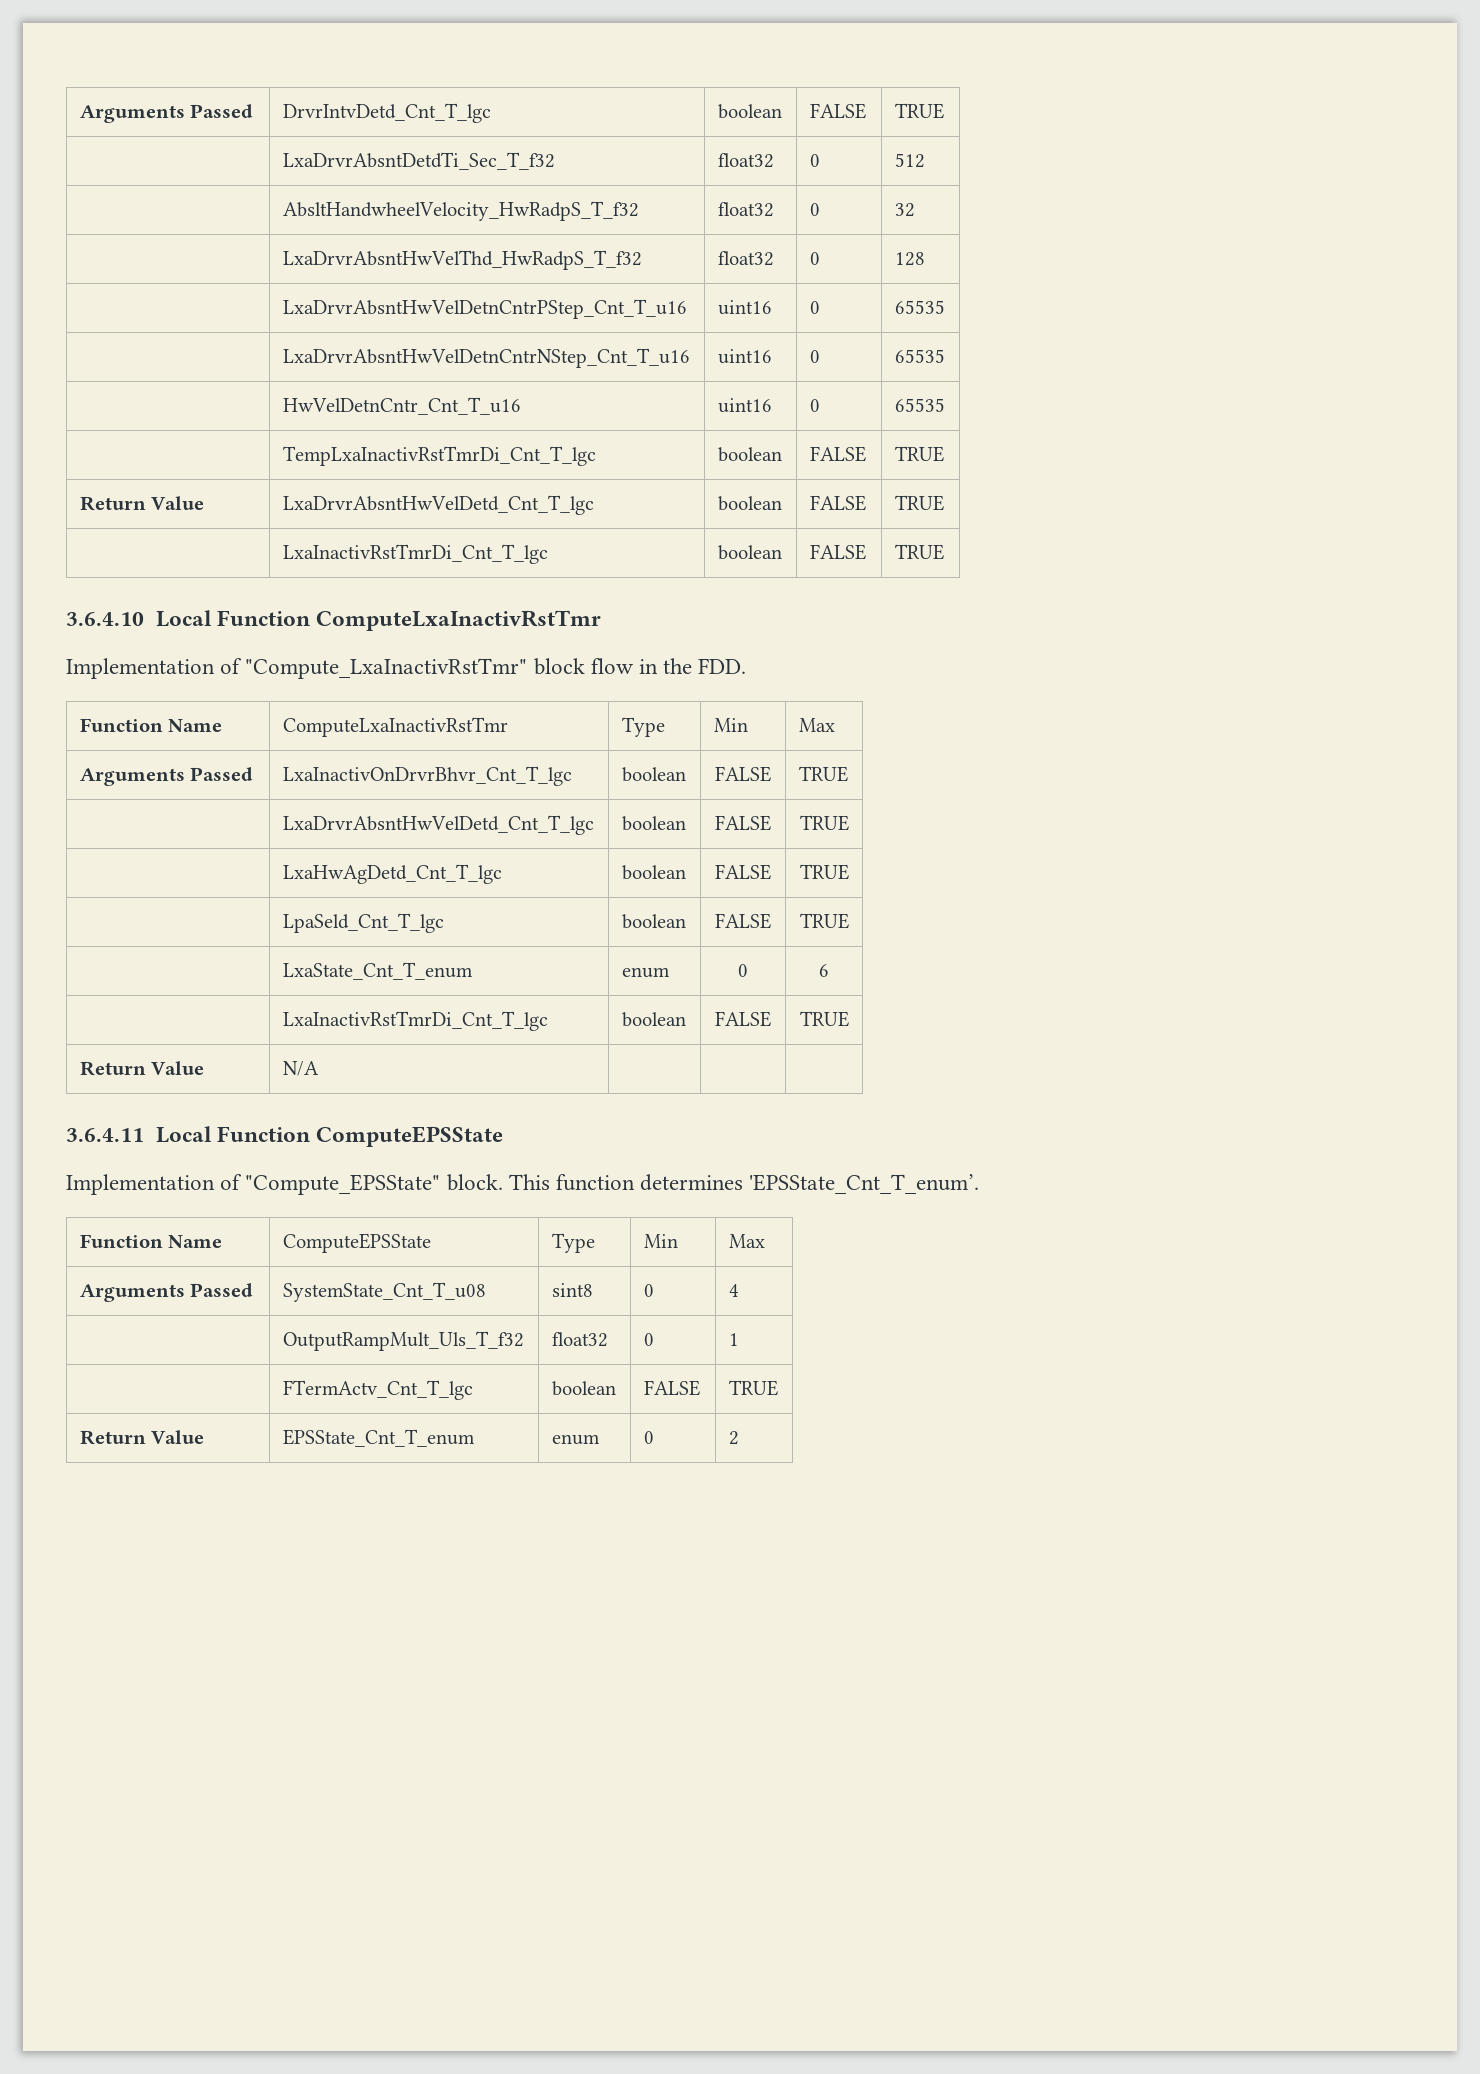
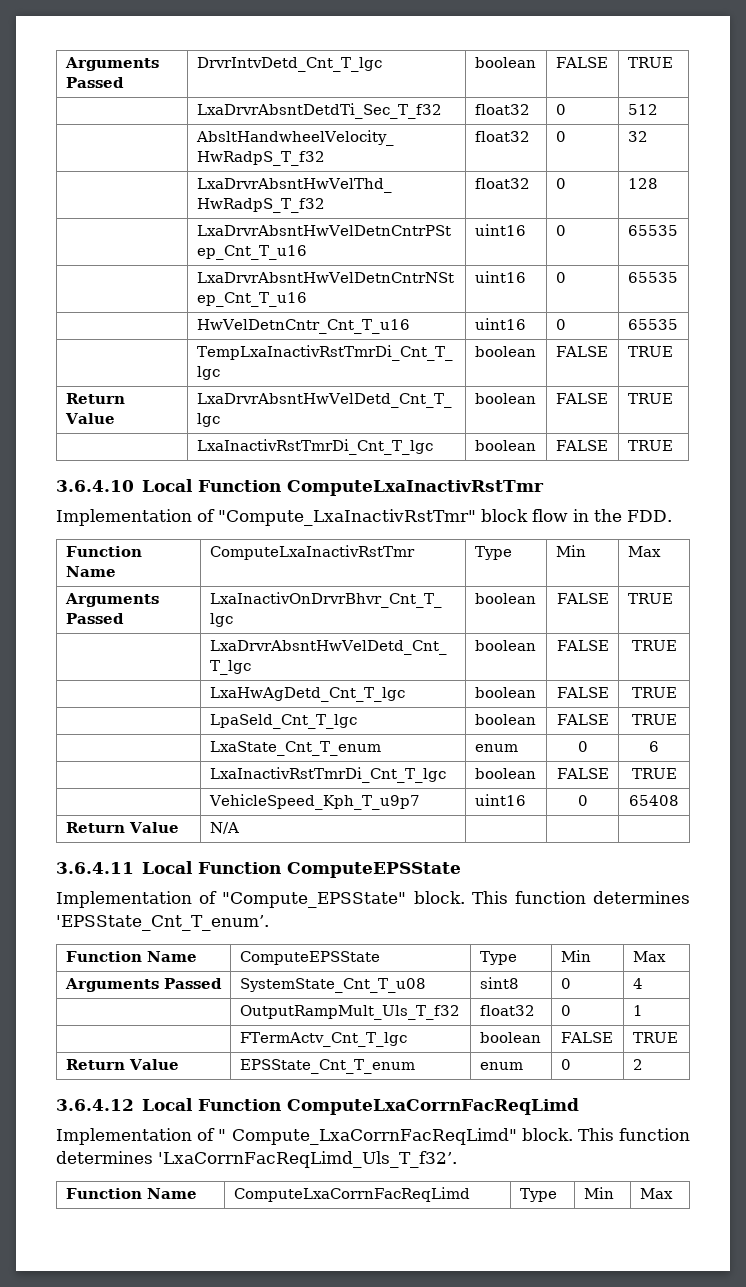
(849, 1019) none -> [208,794,420,810] [474,794,526,806] [577,795,588,806] [629,795,679,806] // | VehicleSpeed_Kph_T_u9p7 | uint16 | 0 | 65408
(739, 1438) none -> [56,1098,580,1115] [56,1128,690,1145] [56,1151,457,1168] [65,1188,197,1199] [233,1187,470,1202] [519,1188,557,1202] [583,1187,614,1199] [639,1188,673,1199] // 3.6.4.12 Local Function ComputeLxaCorrnFacReqLimd // Implementation of " Compute_LxaCorrnFacReqLimd" block. This function determines 'LxaCorrnFacReqLimd_Uls_T_f32’. // Function Name | ComputeLxaCorrnFacReqLimd | Type | Min | Max

